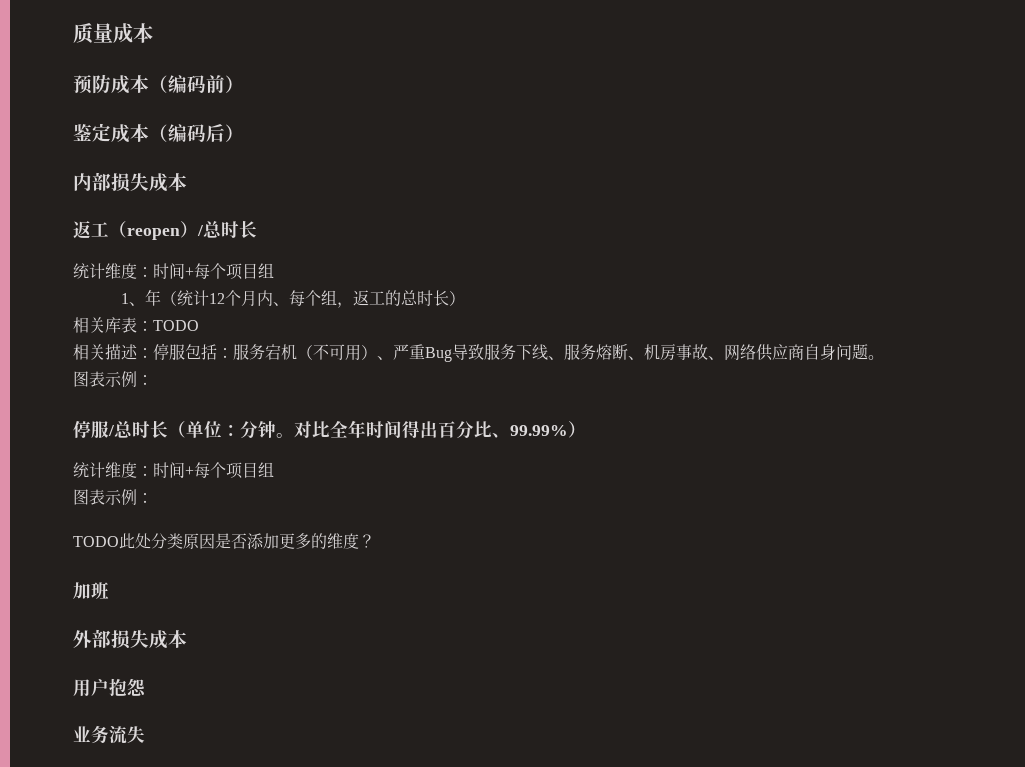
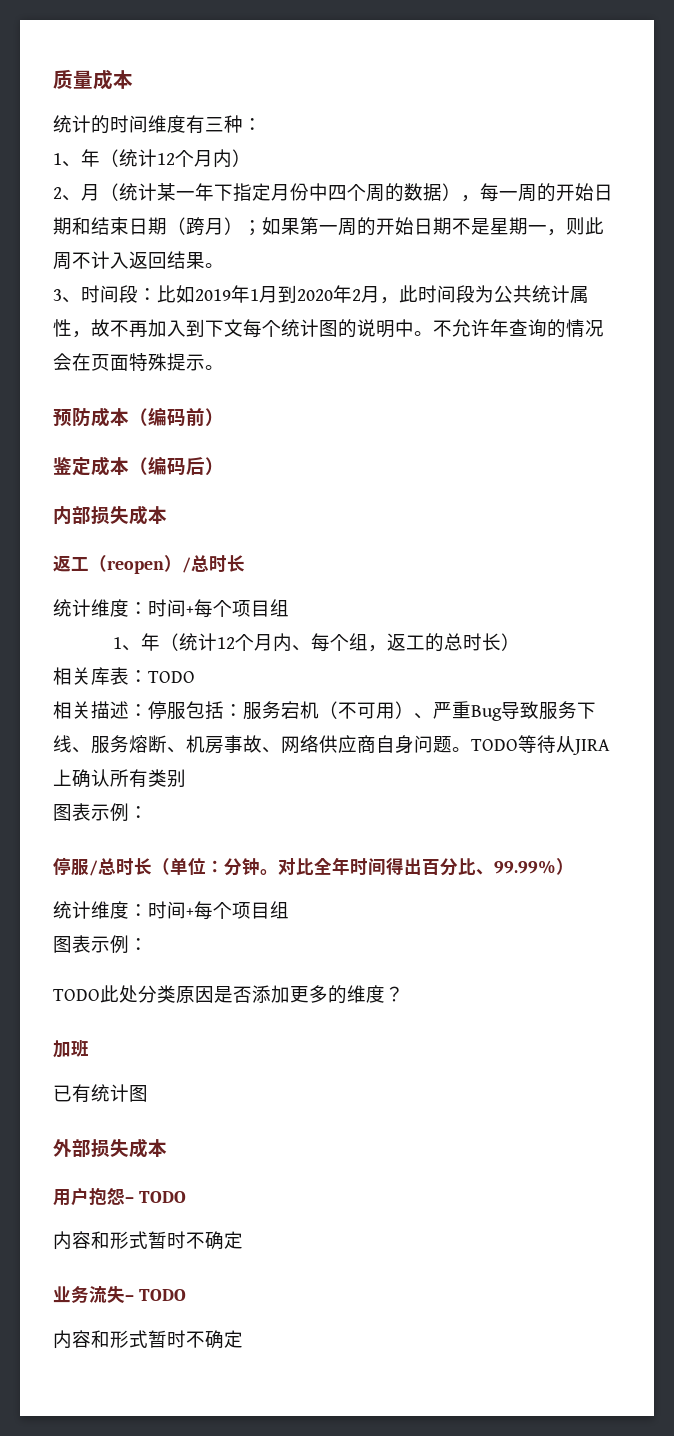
(153, 33) none -> [53,115,262,134] [53,149,251,168] [53,183,613,202] [53,217,604,236] [53,251,224,270] [53,285,589,304] [53,319,604,338] [53,353,224,371] // 统计的时间维度有三种： // 1、年（统计12个月内） // 2、月（统计某一年下指定月份中四个周的数据），每一周的开始日期和结束日期（跨月）；如果第一周的开始日期不是星期一，则此周不计入返回结果。 // 3、时间段：比如2019年1月到2020年2月，此时间段为公共统计属性，故不再加入到下文每个统计图的说明中。不允许年查询的情况会在页面特殊提示。
(884, 357) none -> [471,735,610,755] [53,769,186,788] TODO等待从JIRA上确认所有类别
(109, 590) none -> [53,1084,148,1103] // 已有统计图
[73,725,145,744] // 业务流失 -> [125,1191,186,1203] [53,1231,243,1250] [53,1286,186,1303] [53,1330,243,1349] – TODO // 内容和形式暂时不确定 // 业务流失– TODO // 内容和形式暂时不确定

